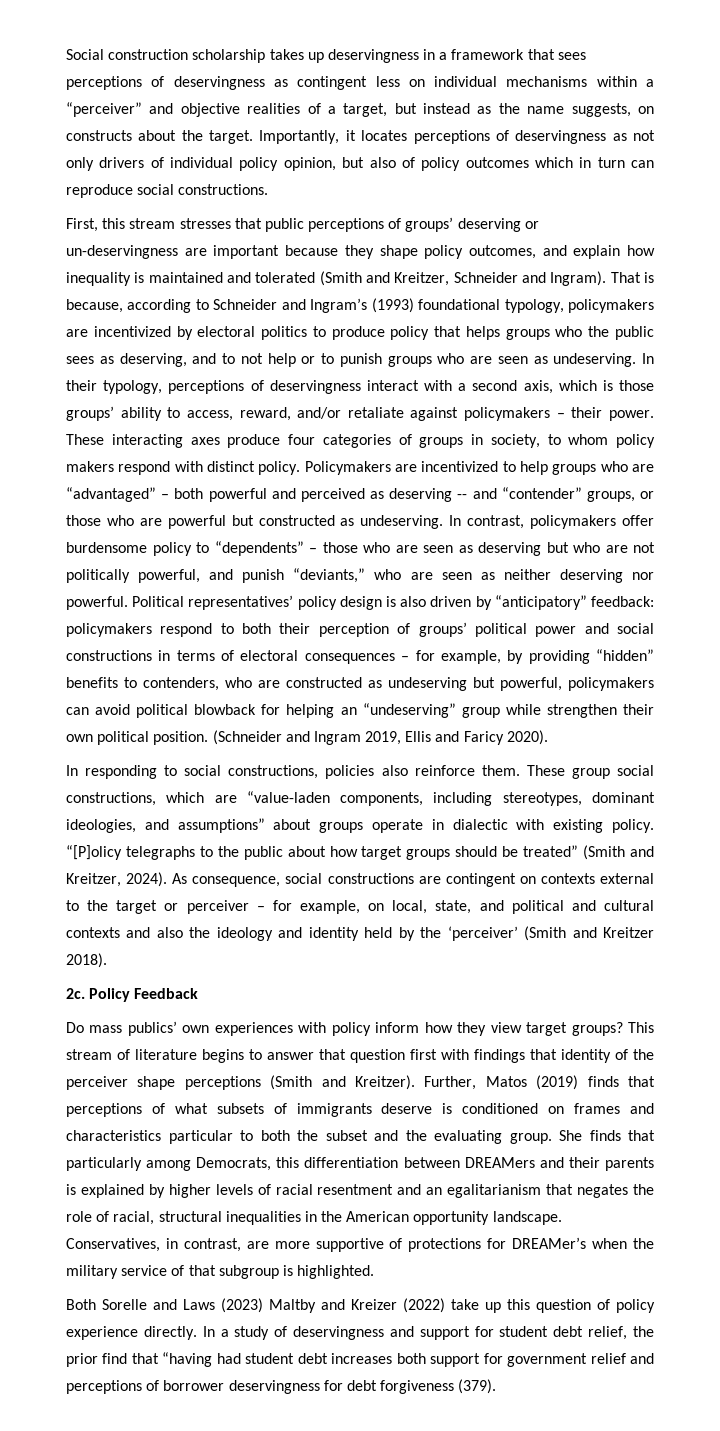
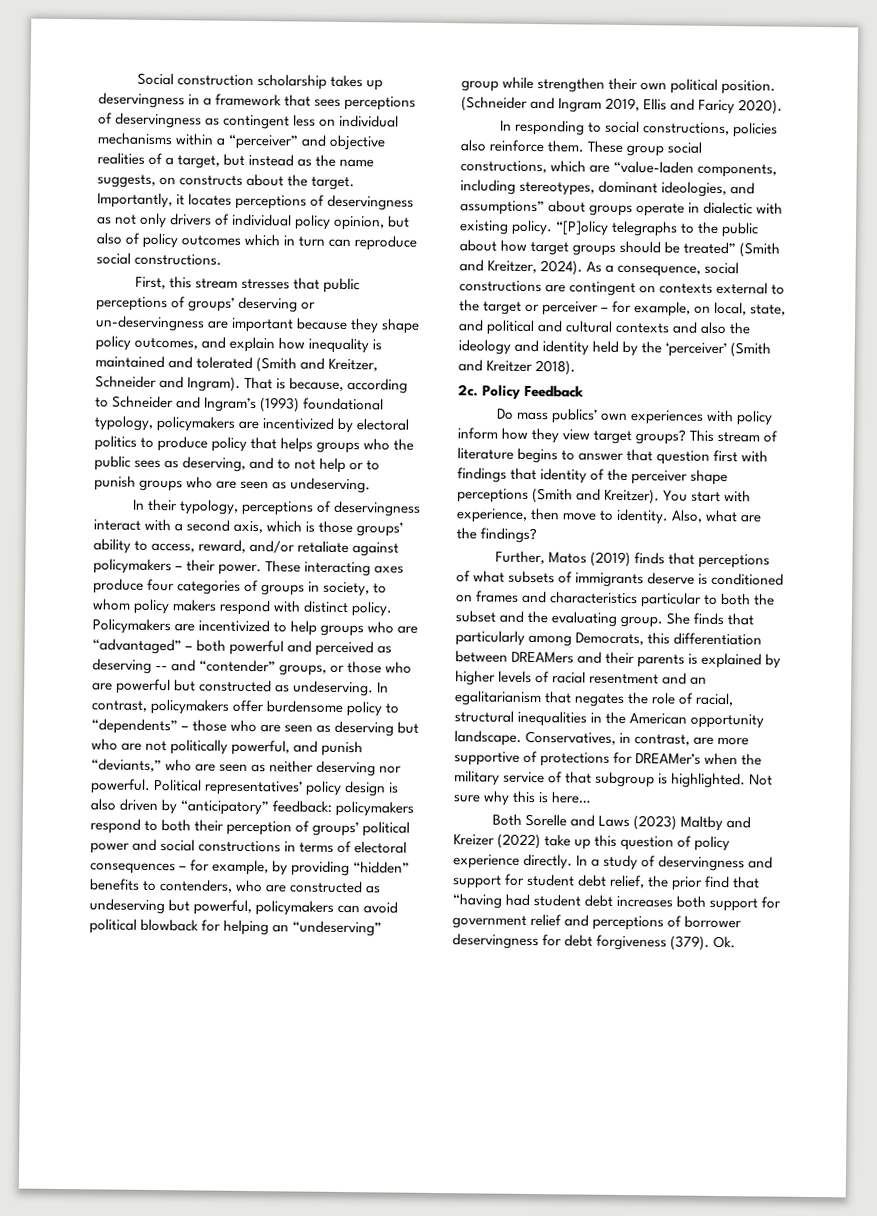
(637, 360) none -> (372, 485) //
(188, 878) none -> [605,264,615,273] a
(415, 1082) none -> [663,490,752,503] [456,507,763,525] [456,527,538,544] You start with experience, then move to identity. Also, what are the findings? //
(375, 1272) none -> [749,774,774,786] [453,790,592,806] Not sure why this is here…
(497, 1386) none -> [713,935,737,949] Ok.

